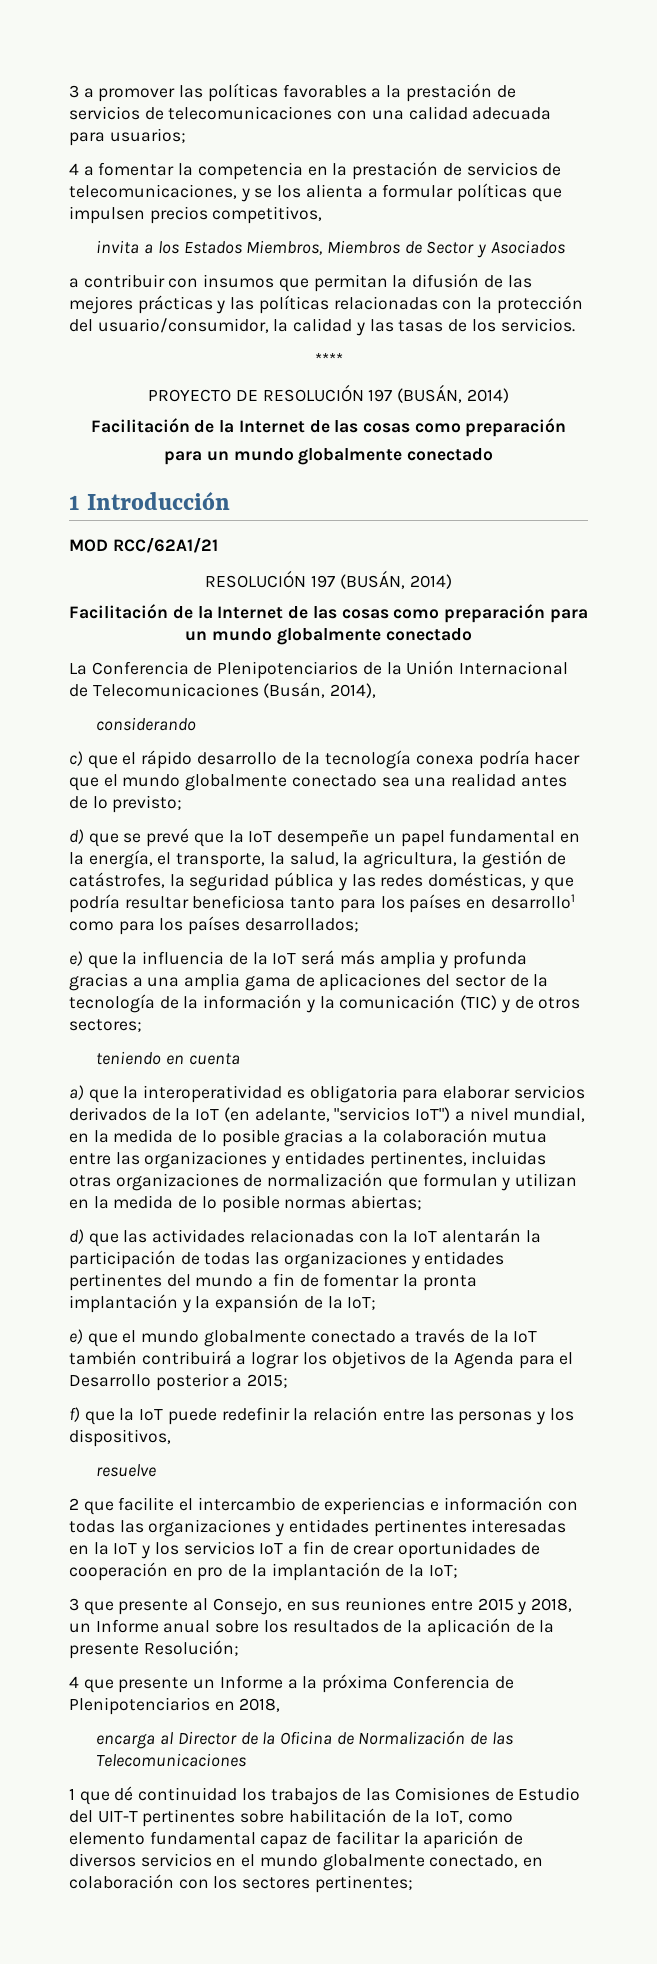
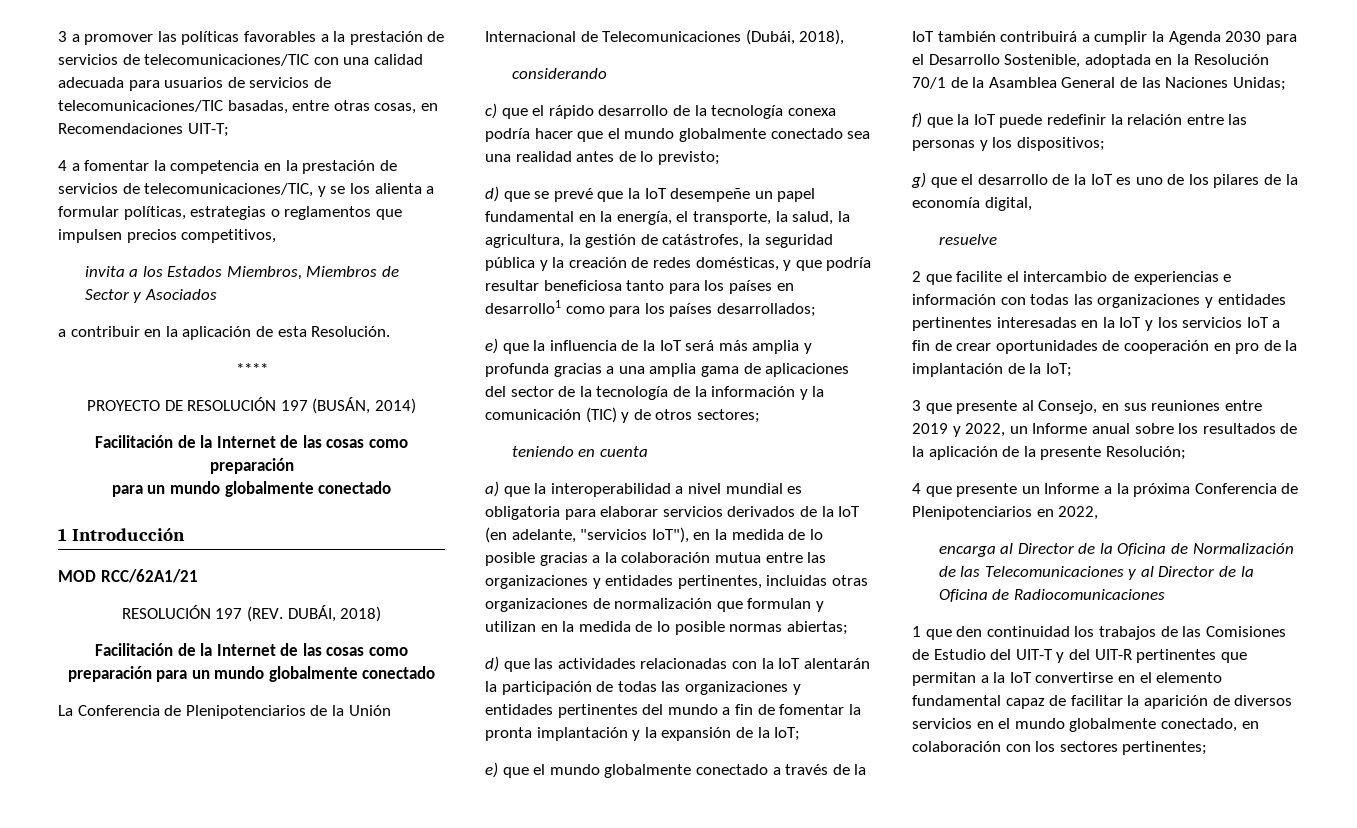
[168,106,333,120] telecomunicaciones -> [144,54,310,66] telecomunicaciones/TIC
[109,128,186,143] usuarios; -> [164,77,331,88] [58,100,438,114] [58,123,229,137] usuarios de servicios de telecomunicaciones/TIC basadas, entre otras cosas, en Recomendaciones UIT-T;
[69,184,237,199] telecomunicaciones, -> [144,183,314,197] telecomunicaciones/TIC,
[457,183,528,202] políticas -> [123,206,372,220] políticas, estrategias o reglamentos
[168,273,532,292] [69,295,583,314] [69,318,575,336] con insumos que permitan la difusión de las mejores prácticas y las políticas relacionadas con la protección del usuario/consumidor, la calidad y las tasas de los servicios. -> [144,326,391,340] en la aplicación de esta Resolución.
[339,570,452,589] (BUSÁN, 2014) -> [247,605,382,622] (REV. DUBÁI, 2018)
[263,682,377,698] (Busán, 2014), -> [745,29,845,45] (Dubái, 2018),
[351,874,376,887] las -> [552,257,649,268] la creación de
[143,1085,283,1103] interoperatividad -> [550,483,783,497] interoperabilidad a nivel mundial
[415,1107,586,1122] IoT") a nivel mundial, -> [651,527,689,543] IoT"),
[251,1351,430,1369] lograr los objetivos de -> [1094,31,1148,45] cumplir
(514, 1360) none -> [1225,31,1262,42] 2030
[155,1373,289,1391] posterior a 2015; -> [1004,54,1269,68] [912,77,1286,91] Sostenible, adoptada en la Resolución 70/1 de la Asamblea General de las Naciones Unidas;
[69,1429,171,1447] dispositivos, -> [1016,137,1105,151] [911,172,1298,188] [912,197,1032,211] dispositivos; // g) que el desarrollo de la IoT es uno de los pilares de la economía digital,
[477,1598,572,1615] 2015 y 2018, -> [912,423,1006,437] 2019 y 2022,
[239,1698,281,1712] 2018, -> [1058,506,1099,520] 2022,
(247, 1760) none -> [1128,566,1254,580] [938,589,1165,602] y al Director de la Oficina de Radiocomunicaciones
[114,1786,134,1801] dé -> [956,626,983,637] den
[142,1808,513,1827] pertinentes sobre habilitación de la IoT, como -> [1056,649,1247,663] [912,672,1152,686] y del UIT-R pertinentes que permitan a la IoT convertirse en el

